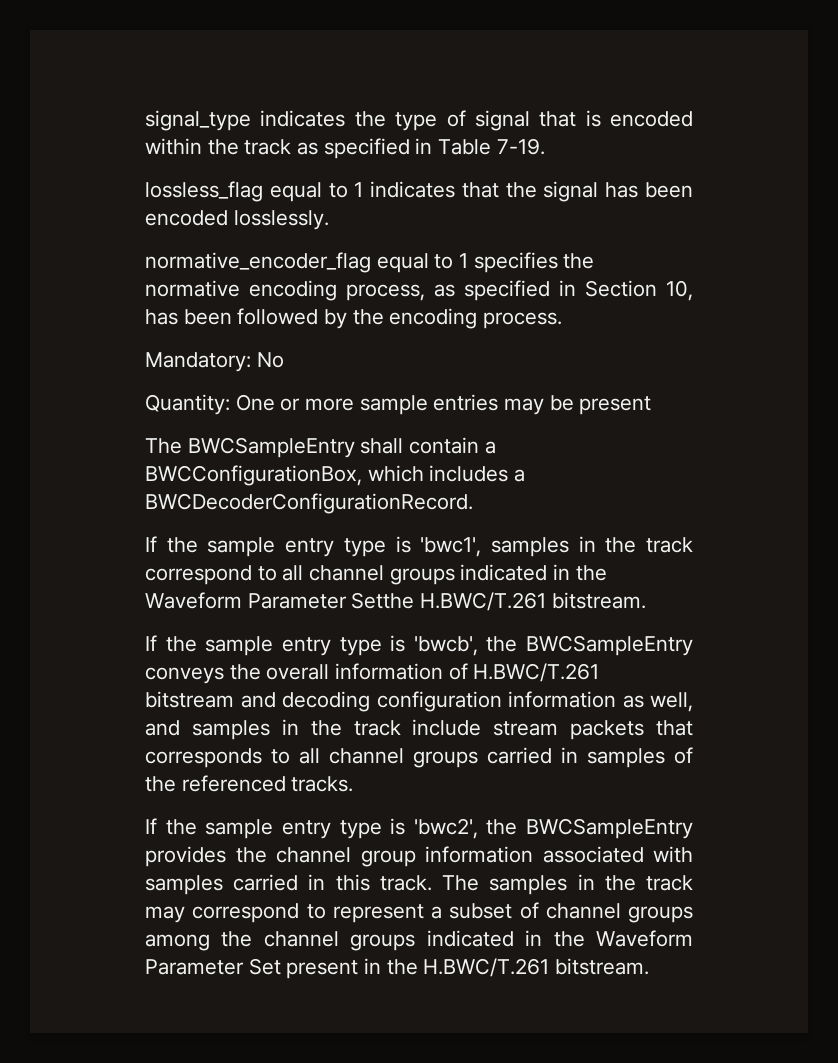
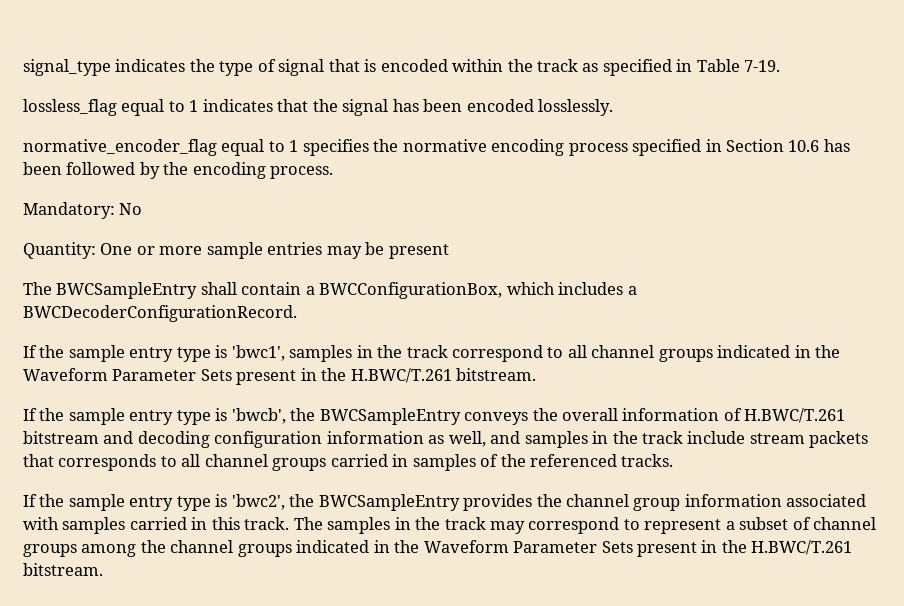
[346,284,455,301] process, as -> [568,143,628,156] process
[666,280,693,301] 10, -> [788,140,820,152] 10.6
[351,592,415,609] Setthe -> [200,368,347,385] Sets present in the
[248,958,281,975] Set -> [601,541,633,553] Sets

